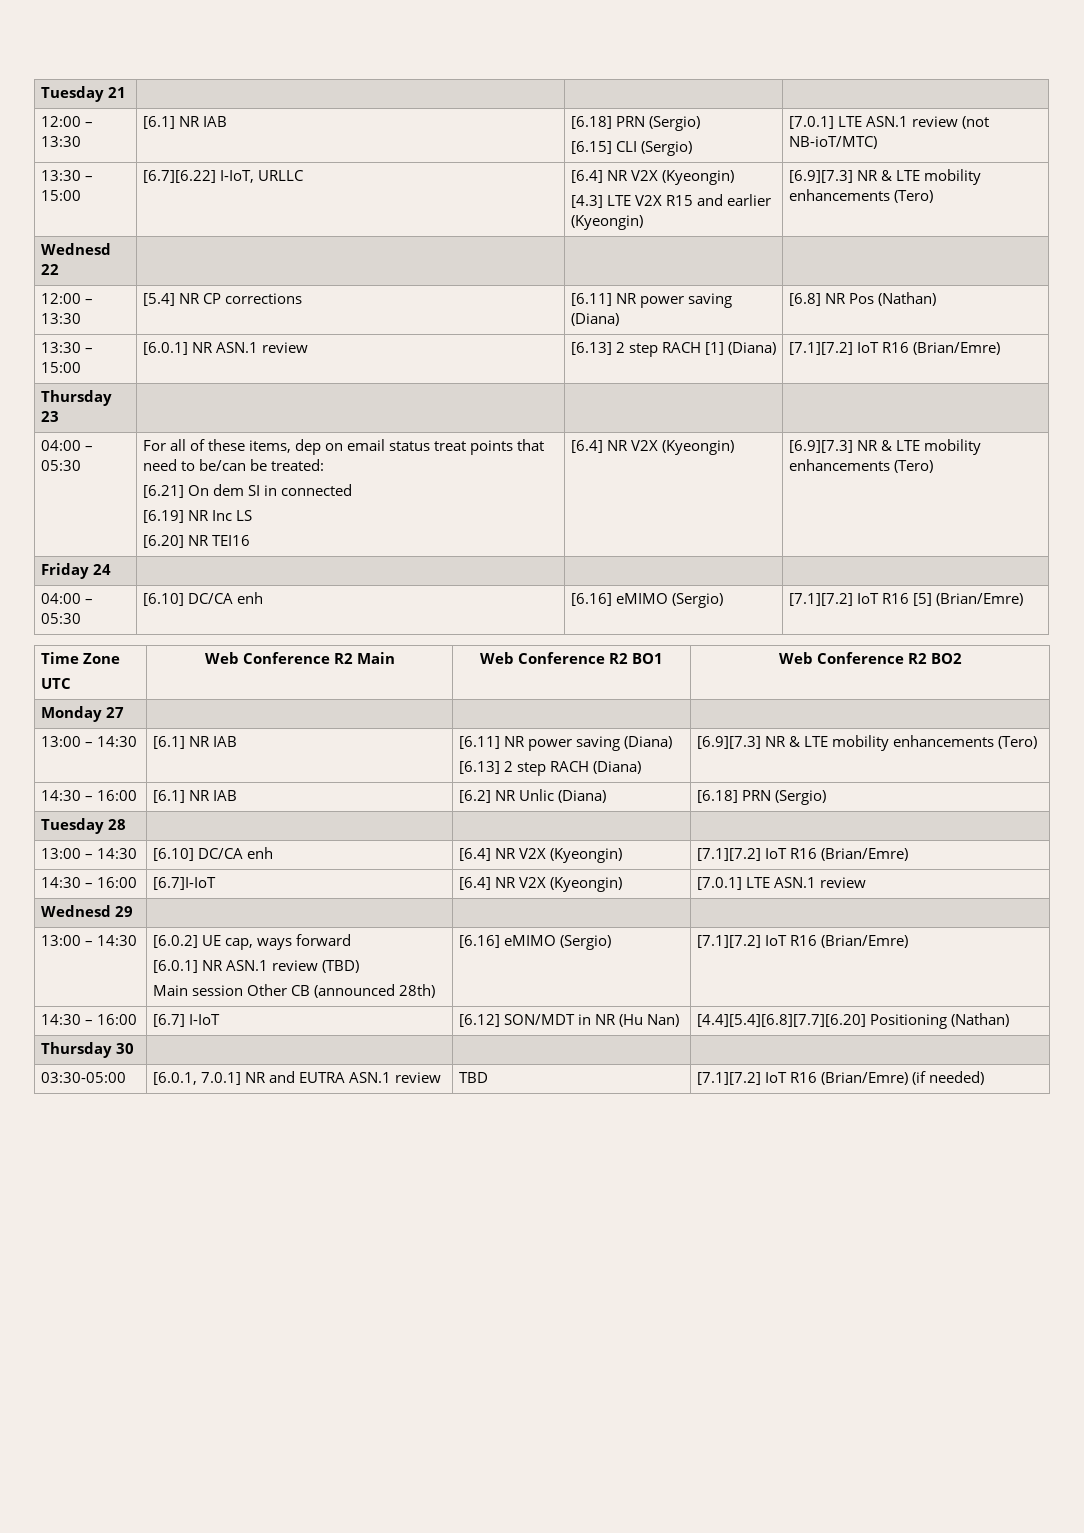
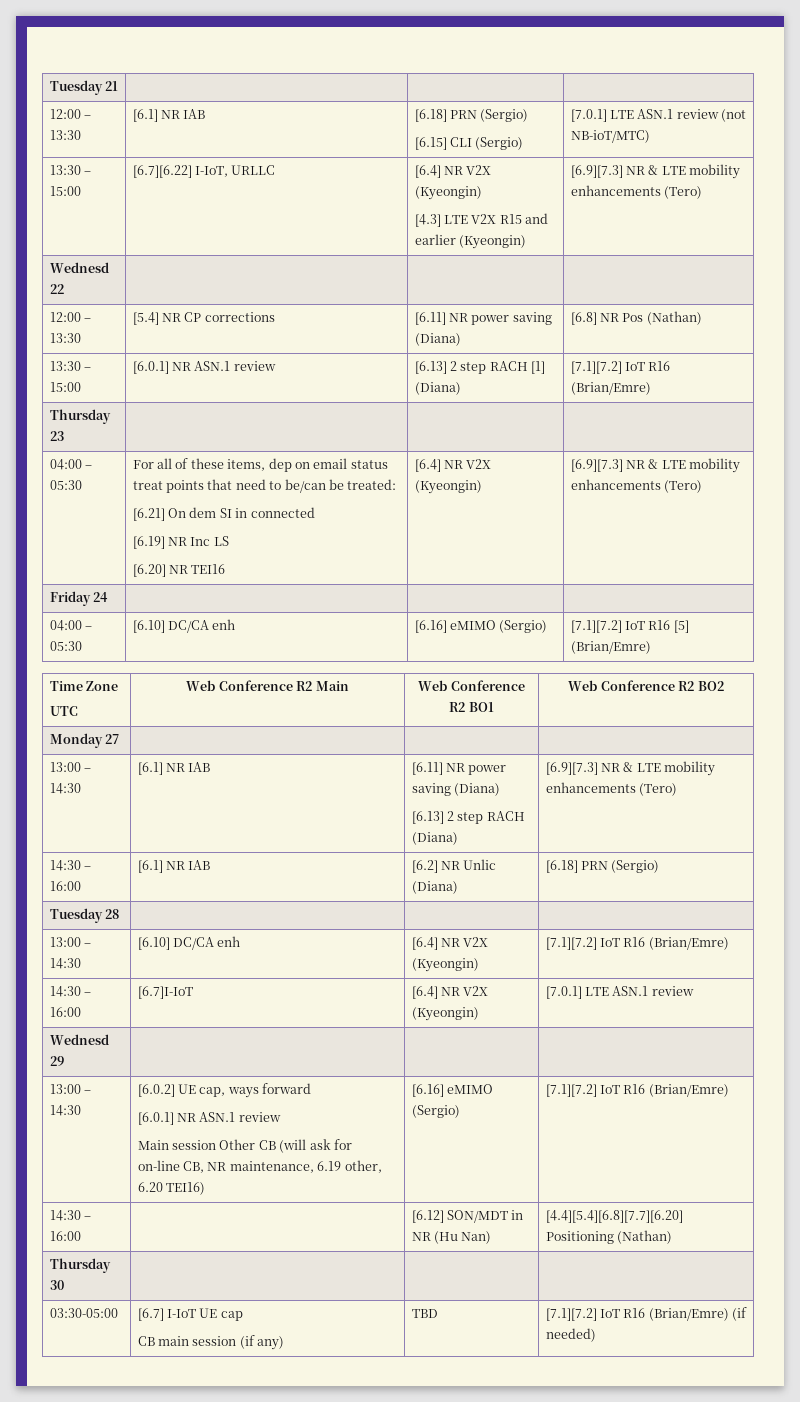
[321,960,359,973] (TBD) -> (281, 1117) none
[313,984,435,998] (announced 28th) -> [279,1139,352,1153] [137,1160,382,1173] [137,1182,206,1195] (will ask for on-line CB, NR maintenance, 6.19 other, 6.20 TEI16)
[152,1014,220,1027] [6.7] I-IoT -> (81, 1236) none
[152,1071,441,1085] [6.0.1, 7.0.1] NR and EUTRA ASN.1 review -> [137,1308,243,1321] [137,1335,285,1350] [6.7] I-IoT UE cap // CB main session (if any)

